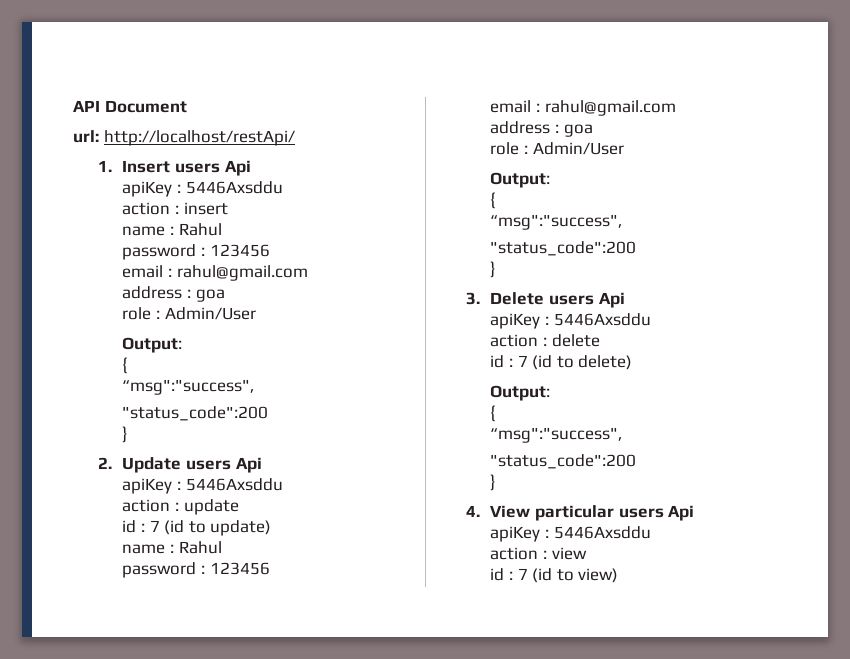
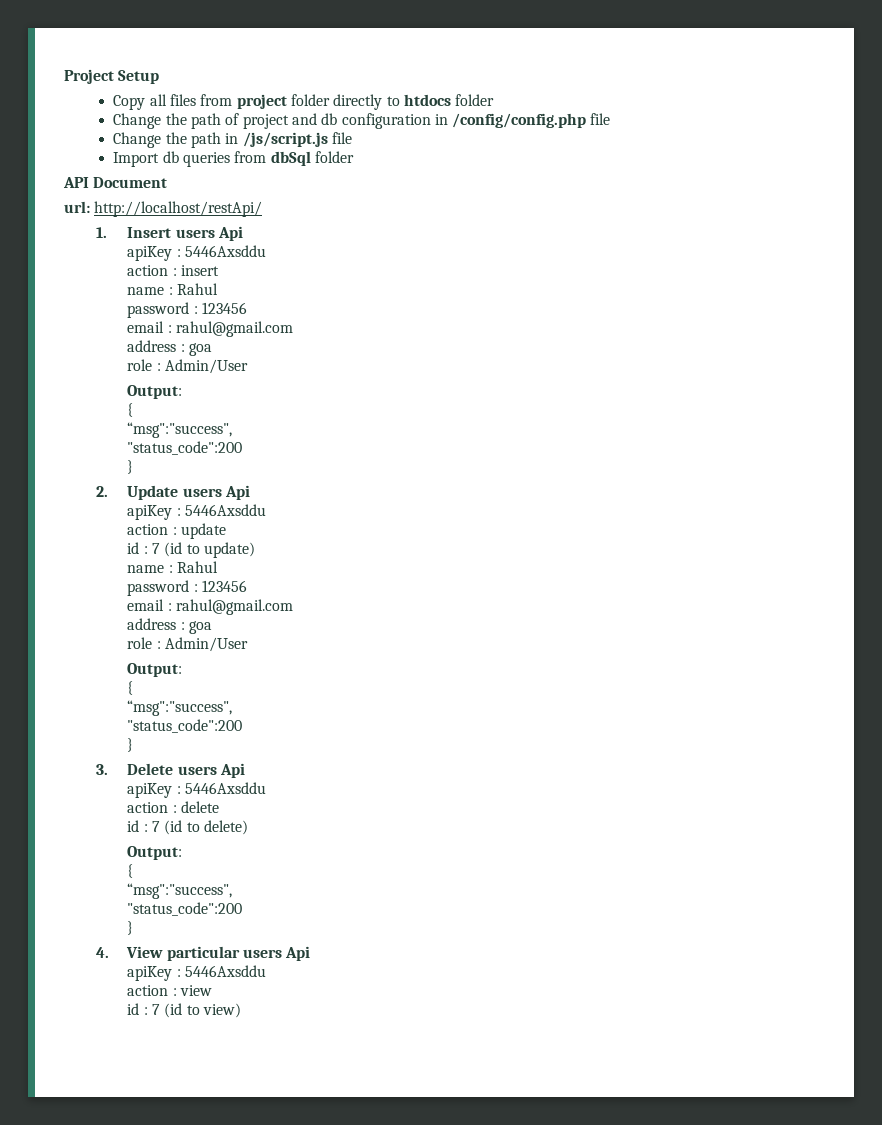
(73, 106) none -> [64,69,160,84] [113,94,495,110] [113,113,611,129] [113,132,352,148] [113,151,354,167] Project Setup // Copy all files from project folder directly to htdocs folder // Change the path of project and db configuration in /config/config.php file // Change the path in /js/script.js file // Import db queries from dbSql folder //

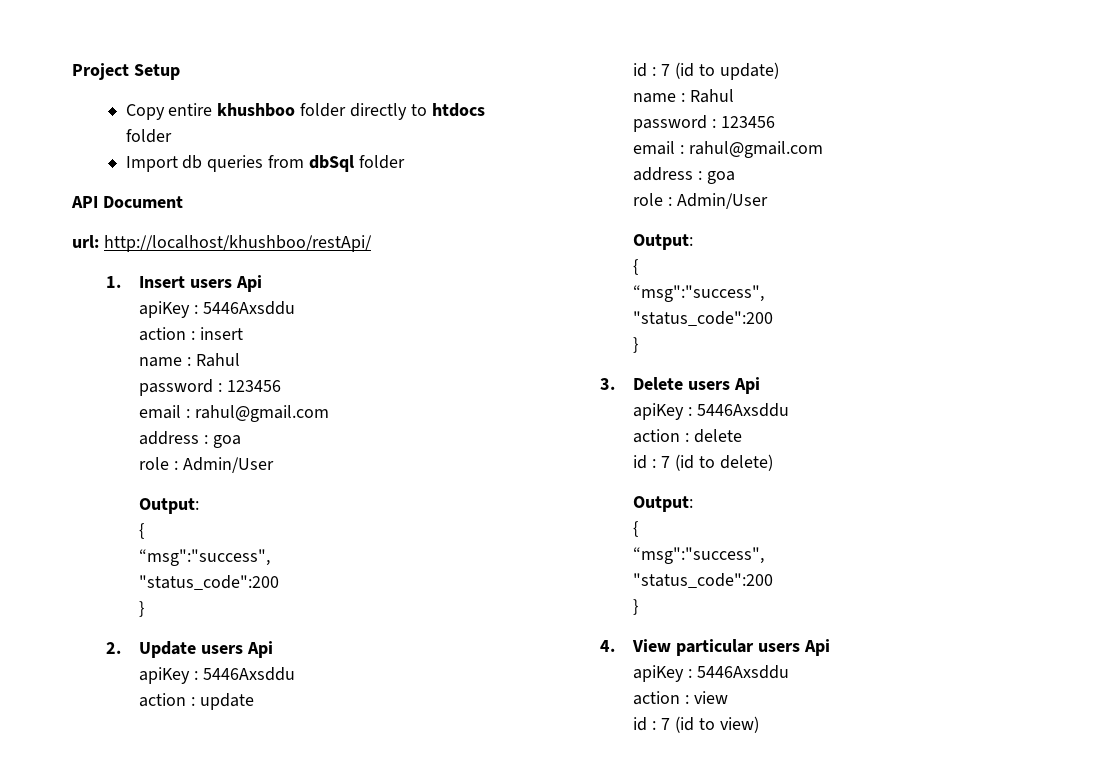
[149,94,287,109] all files from project -> [168,103,296,117] entire khushboo
[113,113,611,129] [113,132,352,148] // Change the path of project and db configuration in /config/config.php file // Change the path in /js/script.js file -> (172, 136) none
[94,201,263,217] http://localhost/restApi/ -> [103,235,372,252] http://localhost/khushboo/restApi/

